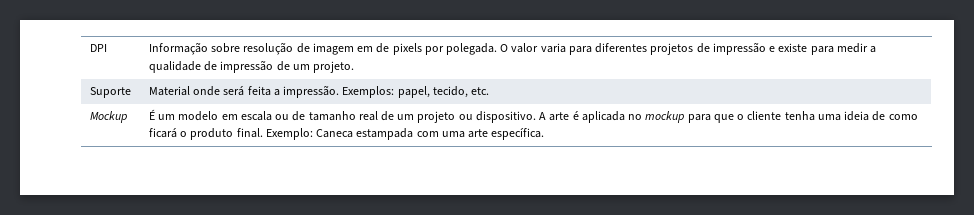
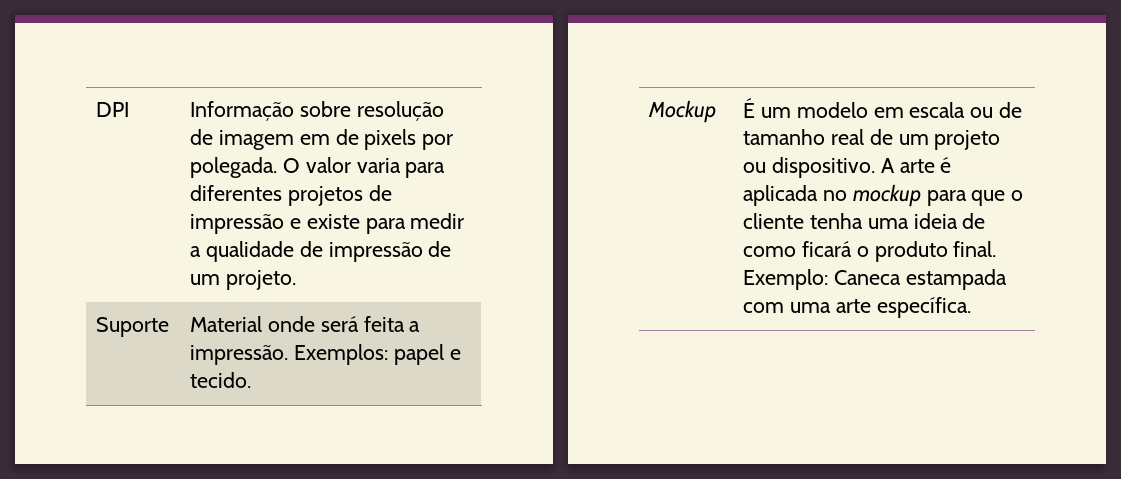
[397,86,489,98] papel, tecido, etc. -> [393,344,461,365] [190,372,252,388] papel e tecido.

